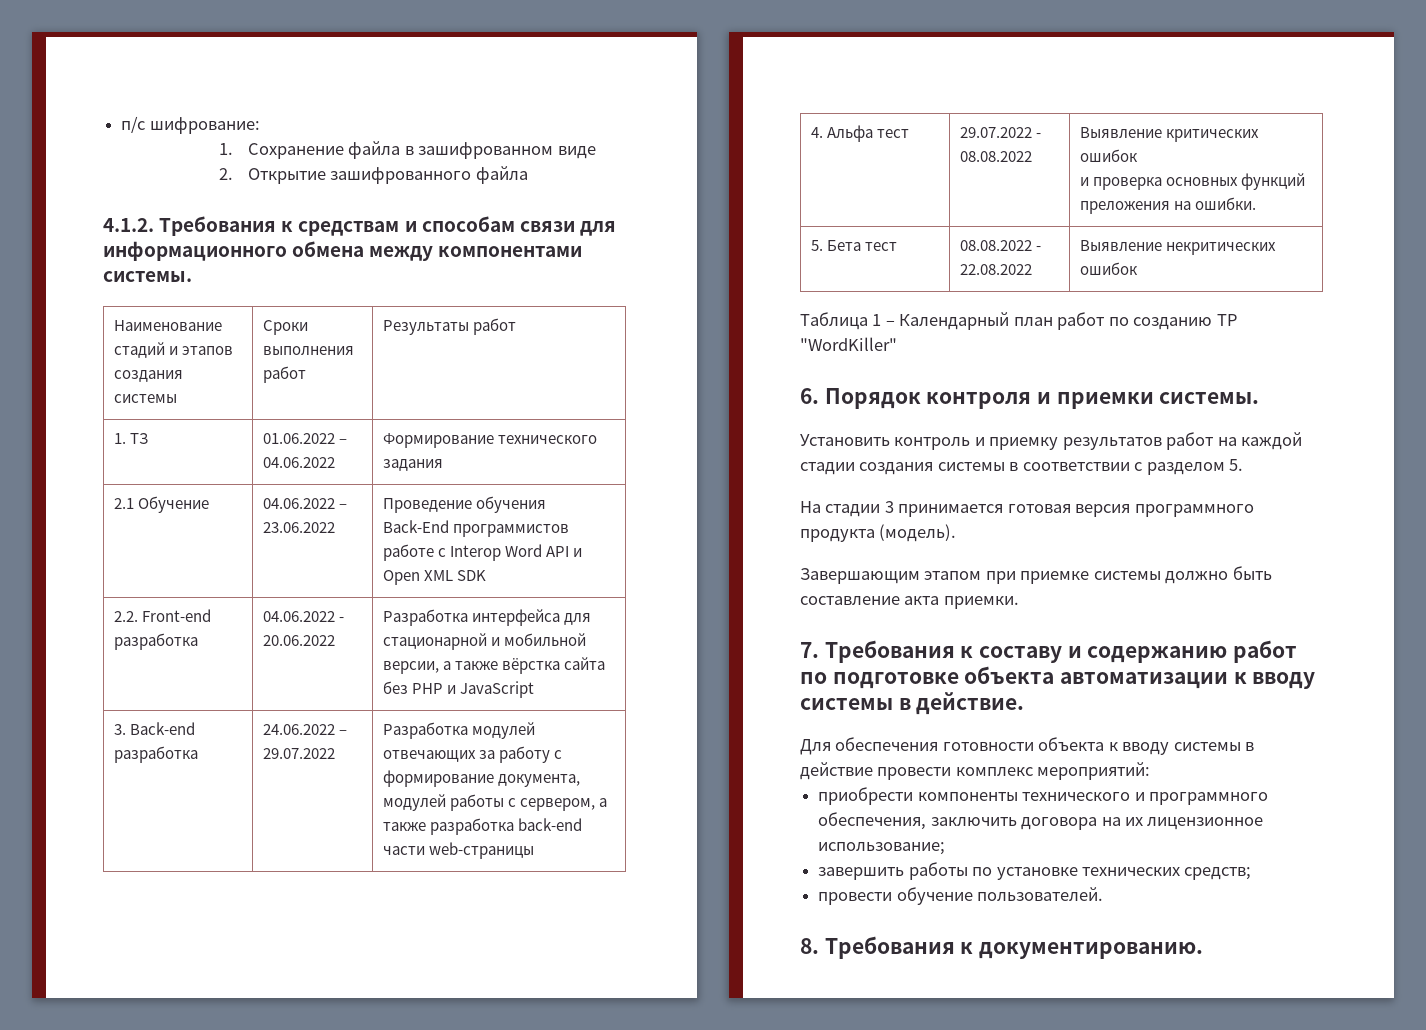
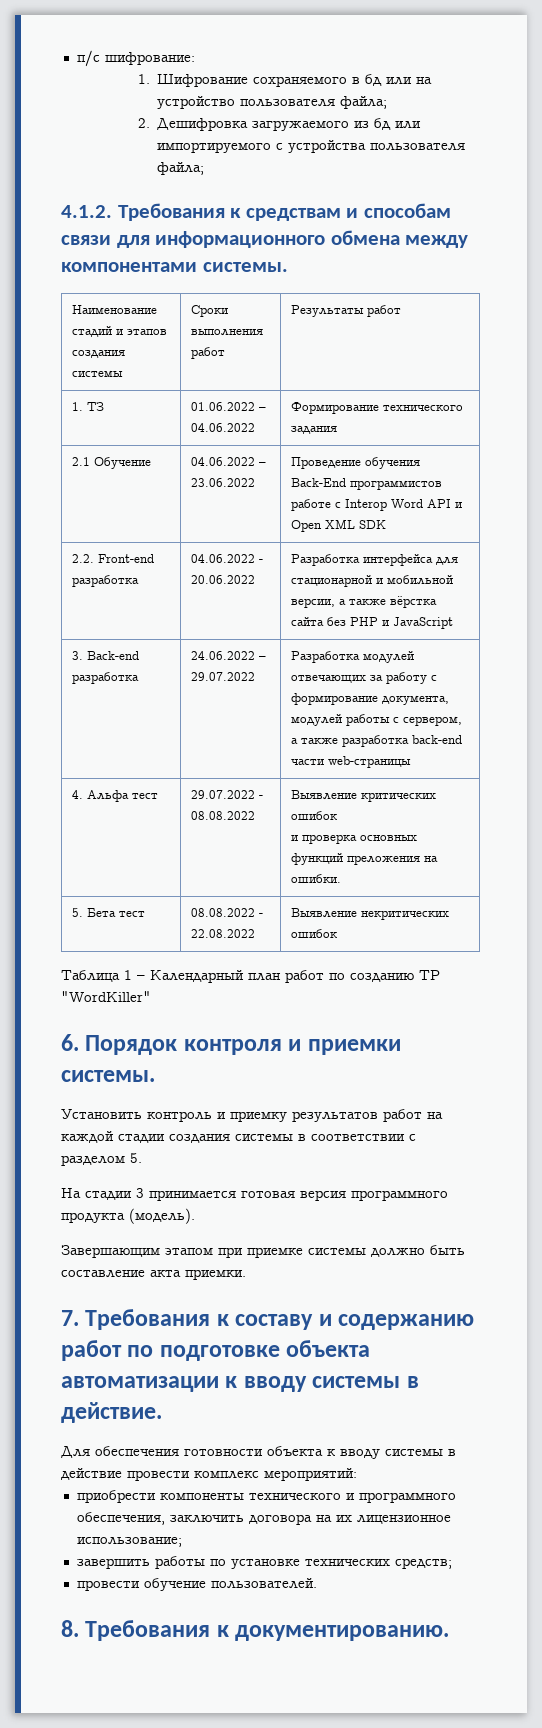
[247,141,596,159] [218,166,528,184] Сохранение файла в зашифрованном виде // 2. Открытие зашифрованного файла -> [156,74,432,87] [156,96,387,109] [137,118,421,131] [156,140,465,153] [156,162,204,175] Шифрование сохраняемого в бд или на устройство пользователя файла; // 2. Дешифровка загружаемого из бд или импортируемого с устройства пользователя файла;

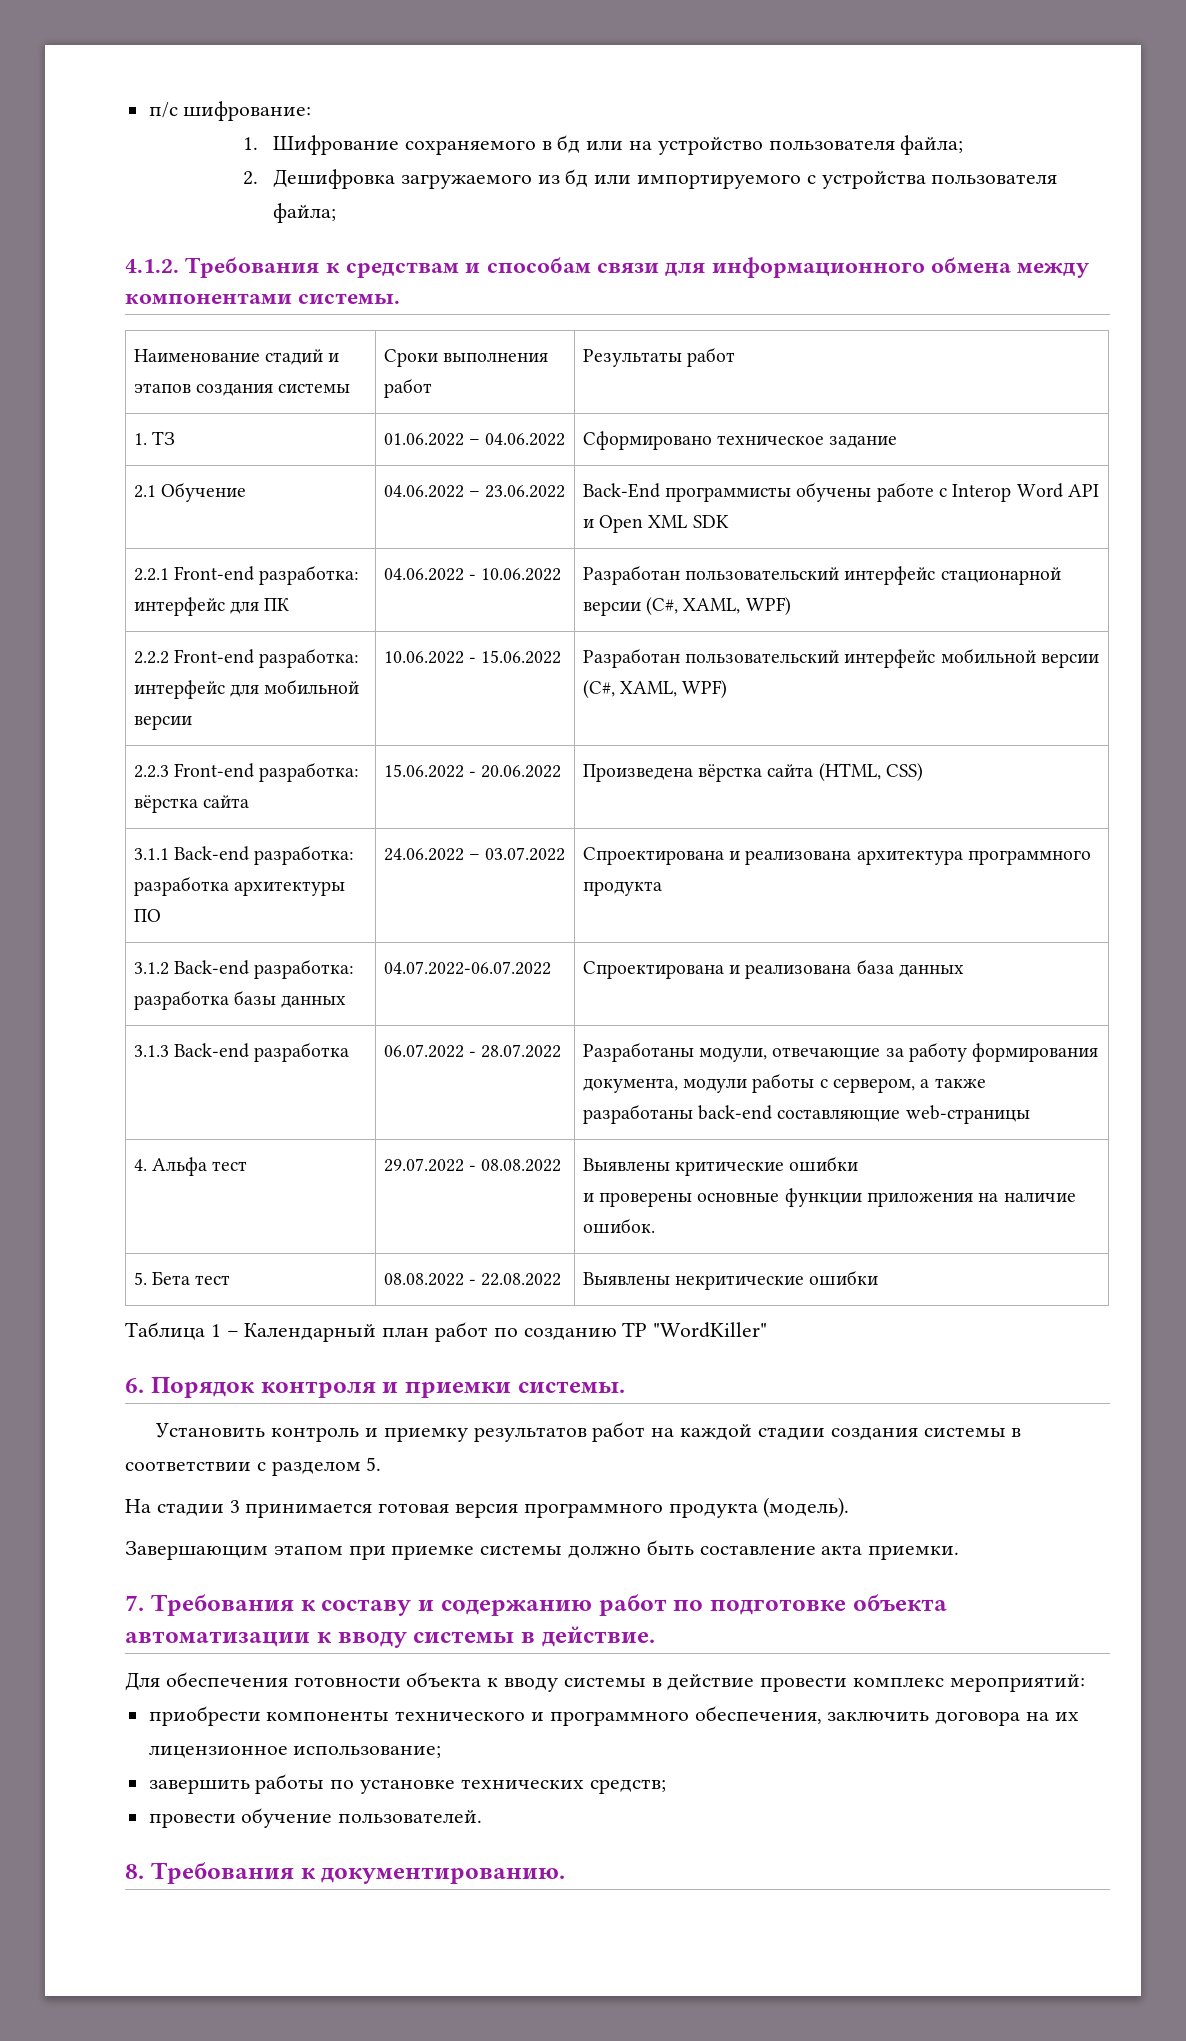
[291,402,464,414] [291,426,338,434] Формирование технического задания -> [582,431,898,450] Сформировано техническое задание
[291,457,421,469] [291,478,443,490] Проведение обучения Back-End программистов -> [582,482,872,502] Back-End программисты обучены
[72,554,155,563] [72,575,140,587] [191,554,264,563] [191,575,256,584] [291,554,459,566] [291,575,454,587] [291,596,438,608] [291,617,454,629] [72,651,140,660] [72,672,140,684] [191,651,267,660] [191,672,256,681] [291,651,415,663] [291,672,438,684] [291,693,450,705] [291,714,343,726] 2.2. Front-end разработка | 04.06.2022 - 20.06.2022 | Разработка интерфейса для стационарной и мобильной версии, а также вёрстка сайта без PHP и JavaScript // 3. Back-end разработка | 24.06.2022 – 29.07.2022 | Разработка модулей отвечающих за работу с формирование документа, модулей -> [133,565,360,585] [133,597,290,616] [383,568,562,581] [582,565,1061,585] [582,597,791,616] [133,648,360,668] [133,679,360,699] [133,715,192,730] [383,650,562,664] [582,648,1099,668] [582,680,728,698] [133,762,360,782] [133,795,250,813] [383,764,562,778] [582,763,923,782] [133,845,355,865] [133,876,346,896] [133,909,161,922] [383,847,566,861] [582,847,1091,865] [582,881,662,896] [133,959,355,979] [133,990,347,1010] [383,961,551,975] [582,959,964,979] [133,1042,350,1062] [383,1044,562,1058] [582,1042,1099,1062] [582,1078,748,1093] 2.2.1 Front-end разработка: интерфейс для ПК | 04.06.2022 - 10.06.2022 | Разработан пользовательский интерфейс стационарной версии (C#, XAML, WPF) // 2.2.2 Front-end разработка: интерфейс для мобильной версии | 10.06.2022 - 15.06.2022 | Разработан пользовательский интерфейс мобильной версии (C#, XAML, WPF) // 2.2.3 Front-end разработка: вёрстка сайта | 15.06.2022 - 20.06.2022 | Произведена вёрстка сайта (HTML, CSS) // 3.1.1 Back-end разработка: разработка архитектуры ПО | 24.06.2022 – 03.07.2022 | Спроектирована и реализована архитектура программного продукта // 3.1.2 Back-end разработка: разработка базы данных | 04.07.2022-06.07.2022 | Спроектирована и реализована база данных // 3.1.3 Back-end разработка | 06.07.2022 - 28.07.2022 | Разработаны модули, отвечающие за работу формирования документа, модули
[342,735,463,747] [291,759,325,765] разработка back-end части -> [582,1104,901,1124] разработаны back-end составляющие
[291,790,437,802] [291,811,338,820] [291,834,418,844] [291,853,439,865] [291,874,342,883] Выявление критических ошибок // и проверка основных функций преложения на ошибки. -> [582,1156,859,1176] [582,1188,1076,1207] [582,1218,655,1234] Выявлены критические ошибки // и проверены основные функции приложения на наличие ошибок.
[291,908,450,920] [291,929,338,938] Выявление некритических ошибок -> [582,1270,879,1290] Выявлены некритические ошибки

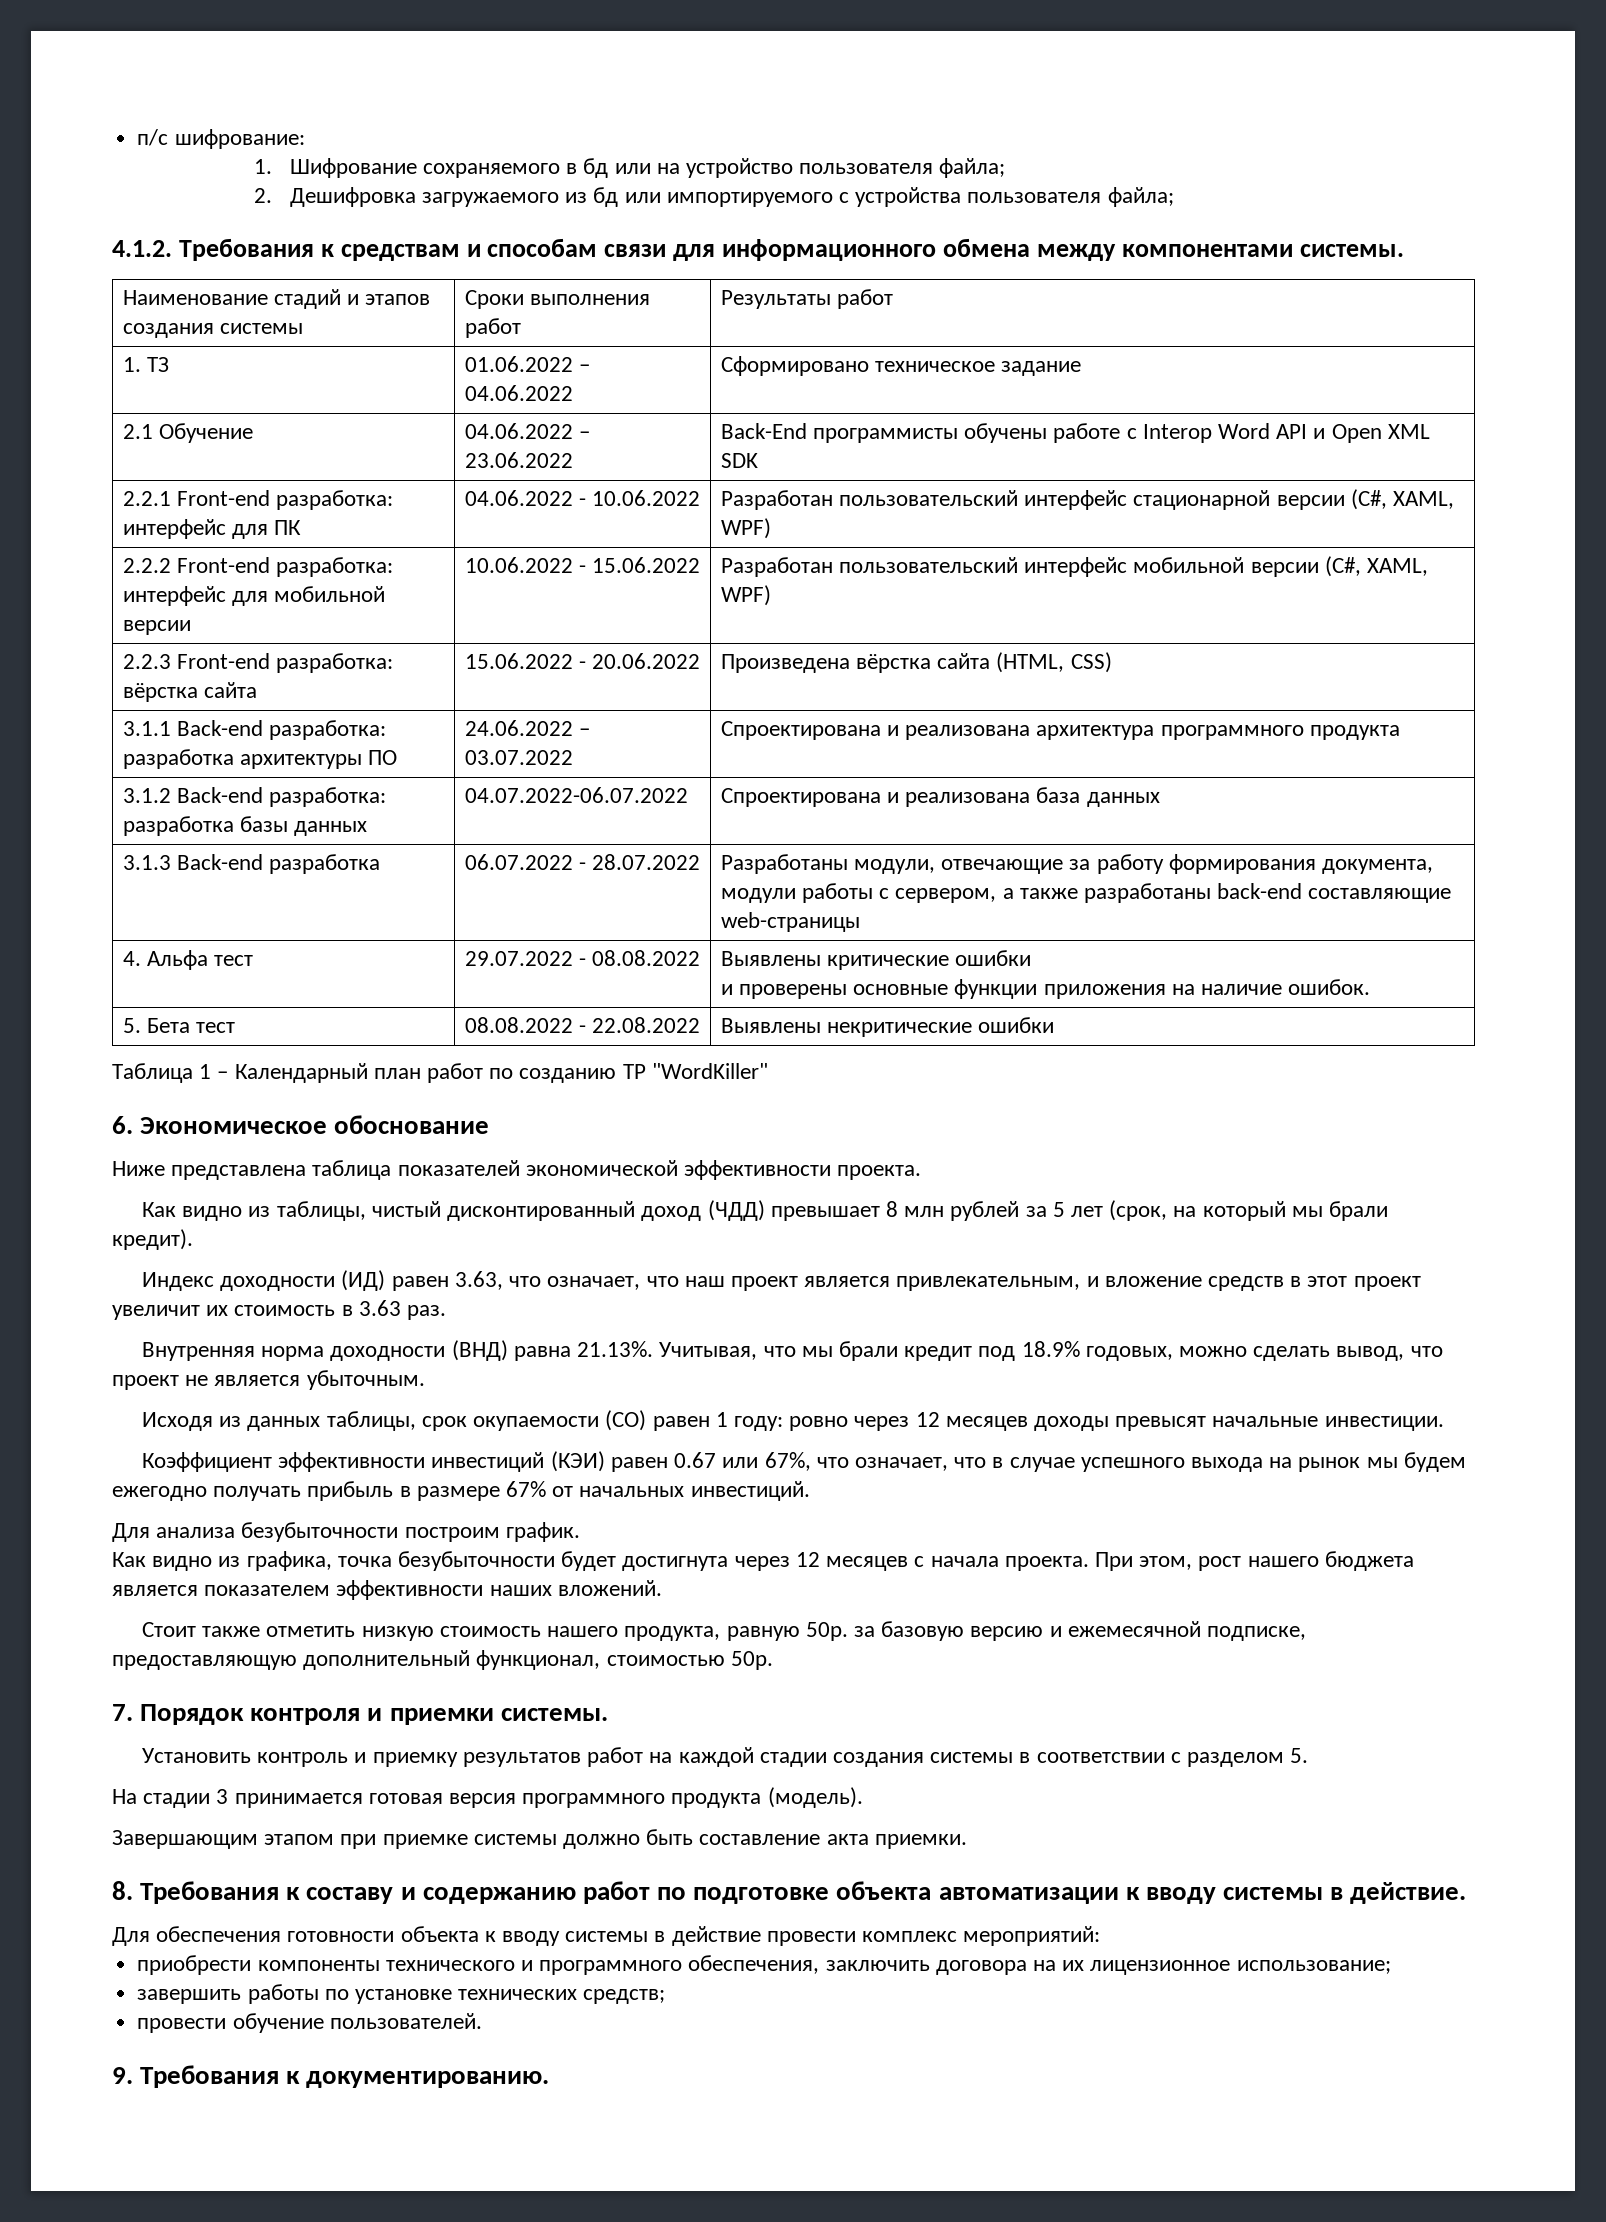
(144, 1385) none -> [140,1115,490,1134] [112,1160,922,1180] [142,1200,1389,1221] [112,1229,193,1250] [142,1270,1421,1291] [112,1300,447,1320] [142,1340,1443,1361] [112,1370,425,1390] [142,1410,1444,1431] [142,1451,1466,1472] [112,1481,810,1501] [112,1522,580,1542] [112,1551,1414,1571] [112,1580,662,1600] [142,1621,1306,1641] [112,1650,773,1670] [112,1704,133,1721] Экономическое обоснование // Ниже представлена таблица показателей экономической эффективности проекта. // Как видно из таблицы, чистый дисконтированный доход (ЧДД) превышает 8 млн рублей за 5 лет (срок, на который мы брали кредит). // Индекс доходности (ИД) равен 3.63, что означает, что наш проект является привлекательным, и вложение средств в этот проект увеличит их стоимость в 3.63 раз. // Внутренняя норма доходности (ВНД) равна 21.13%. Учитывая, что мы брали кредит под 18.9% годовых, можно сделать вывод, что проект не является убыточным. // Исходя из данных таблицы, срок окупаемости (СО) равен 1 году: ровно через 12 месяцев доходы превысят начальные инвестиции. // Коэффициент эффективности инвестиций (КЭИ) равен 0.67 или 67%, что означает, что в случае успешного выхода на рынок мы будем ежегодно получать прибыль в размере 67% от начальных инвестиций. // Для анализа безубыточности построим график. // Как видно из графика, точка безубыточности будет достигнута через 12 месяцев с начала проекта. При этом, рост нашего бюджета является показателем эффективности наших вложений. // Стоит также отметить низкую стоимость нашего продукта, равную 50р. за базовую версию и ежемесячной подписке, предоставляющую дополнительный функционал, стоимостью 50р. // 7.
[125,1595,144,1611] 7. -> [112,1881,133,1900] 8.
[125,1864,144,1879] 8. -> [112,2067,133,2084] 9.

